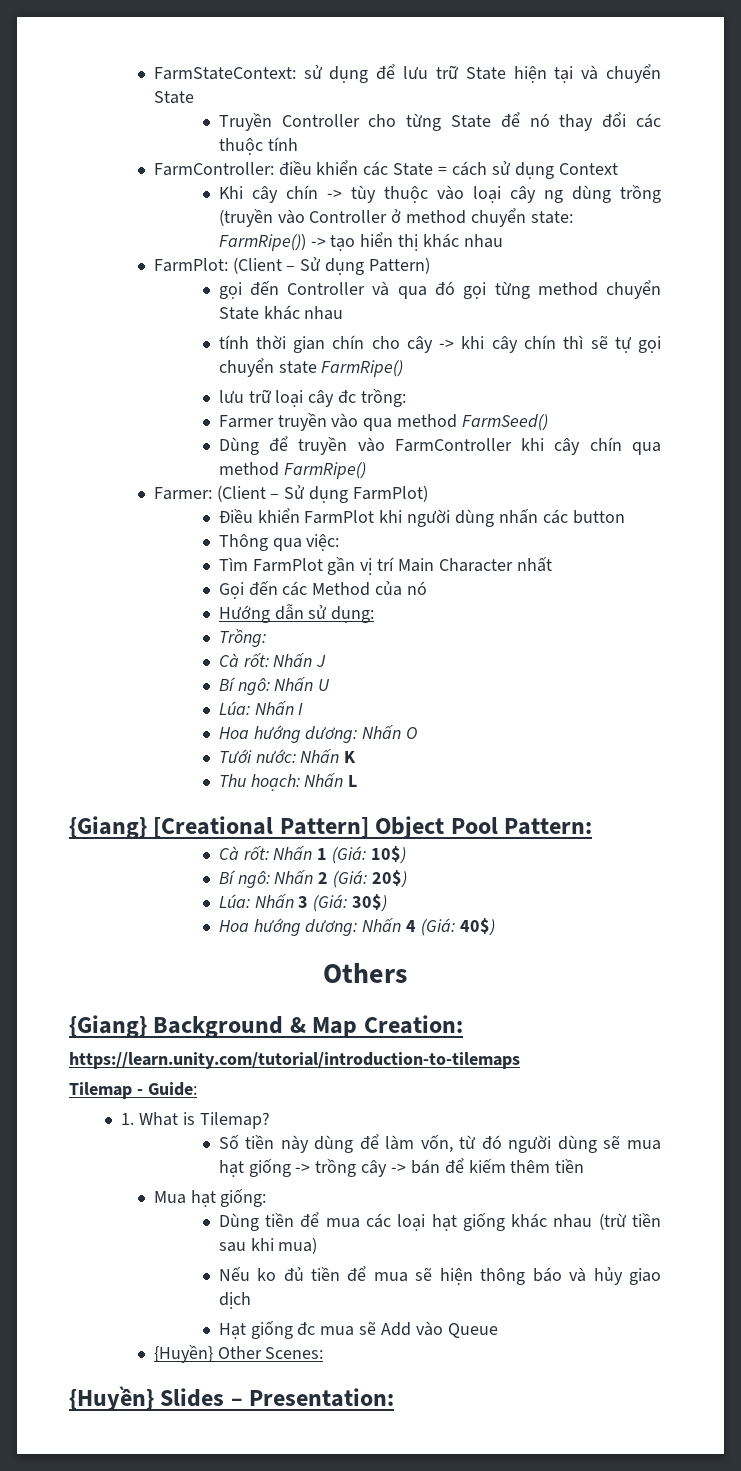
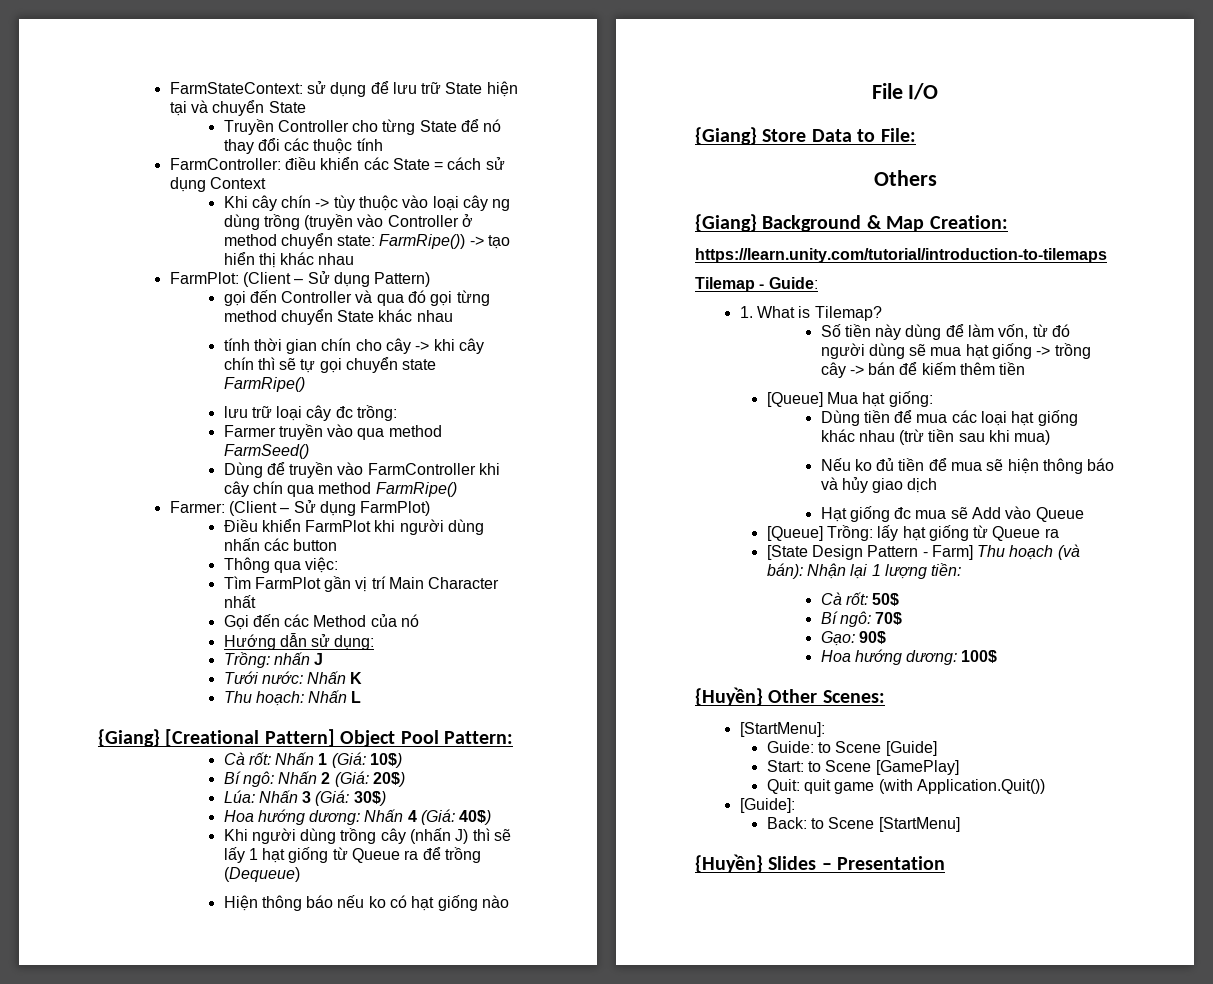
[218,653,327,667] [218,677,331,695] [218,701,304,715] [218,725,418,743] // Cà rốt: Nhấn J // Bí ngô: Nhấn U // Lúa: Nhấn I // Hoa hướng dương: Nhấn O -> [273,652,324,665] nhấn J
(495, 927) none -> [223,828,512,844] [223,847,482,863] [223,867,300,882] [223,895,510,911] [871,83,939,100] [695,127,916,145] // Khi người dùng trồng cây (nhấn J) thì sẽ lấy 1 hạt giống từ Queue ra để trồng (Dequeue) // Hiện thông báo nếu ko có hạt giống nào // File I/O // {Giang} Store Data to File:
(585, 1166) none -> [766,392,823,407] [Queue]
[153,1345,324,1363] {Huyền} Other Scenes: -> [766,525,1059,541] [766,544,1080,560] [766,563,962,579] [820,592,900,606] [820,611,903,627] [820,631,886,646] [820,649,998,665] [695,687,885,706] [739,722,825,737] [766,741,937,756] [766,760,959,775] [766,779,1045,794] [739,798,795,813] [766,817,960,832] [Queue] Trồng: lấy hạt giống từ Queue ra // [State Design Pattern - Farm] Thu hoạch (và bán): Nhận lại 1 lượng tiền: // Cà rốt: 50$ // Bí ngô: 70$ // Gạo: 90$ // Hoa hướng dương: 100$ // {Huyền} Other Scenes: // [StartMenu]: // Guide: to Scene [Guide] // Start: to Scene [GamePlay] // Quit: quit game (with Application.Quit()) // [Guide]: // Back: to Scene [StartMenu]
[249,1388,395,1407] Presentation: -> [837,856,946,870] Presentation

